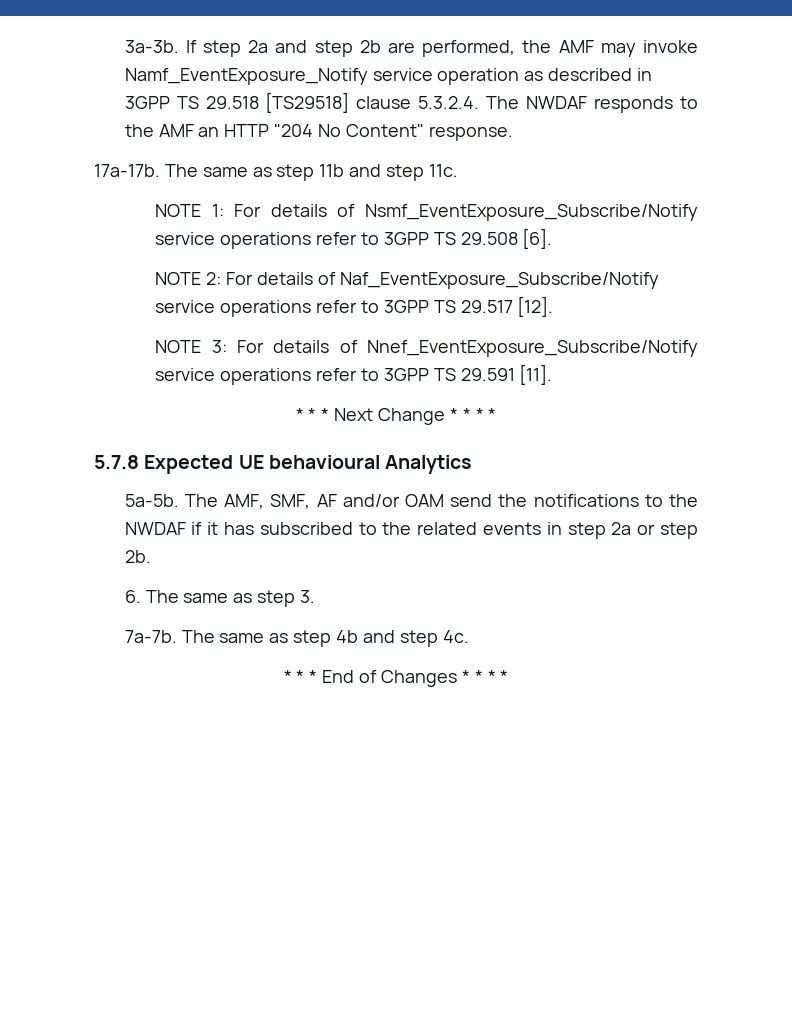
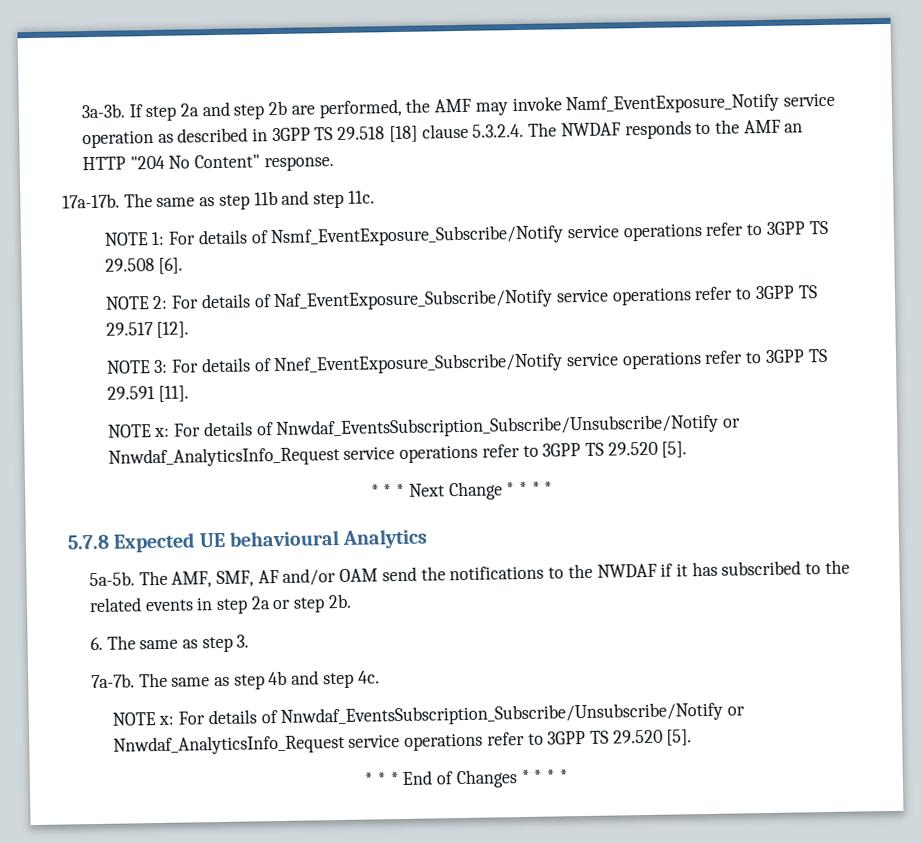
[265,92,350,113] [TS29518] -> [388,125,418,143] [18]
(553, 374) none -> [107,413,742,440] [107,441,688,468] // NOTE x: For details of Nnwdaf_EventsSubscription_Subscribe/Unsubscribe/Notify or Nnwdaf_AnalyticsInfo_Request service operations refer to 3GPP TS 29.520 [5].
(469, 636) none -> [111,701,746,727] [112,729,693,756] // NOTE x: For details of Nnwdaf_EventsSubscription_Subscribe/Unsubscribe/Notify or Nnwdaf_AnalyticsInfo_Request service operations refer to 3GPP TS 29.520 [5].

